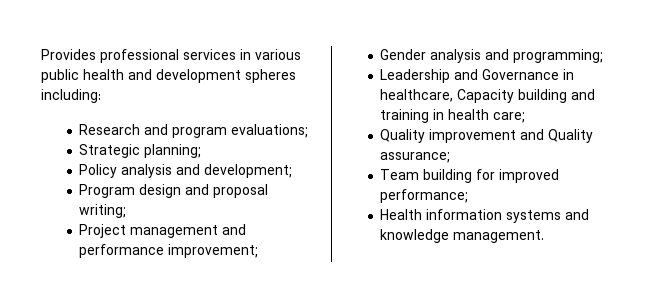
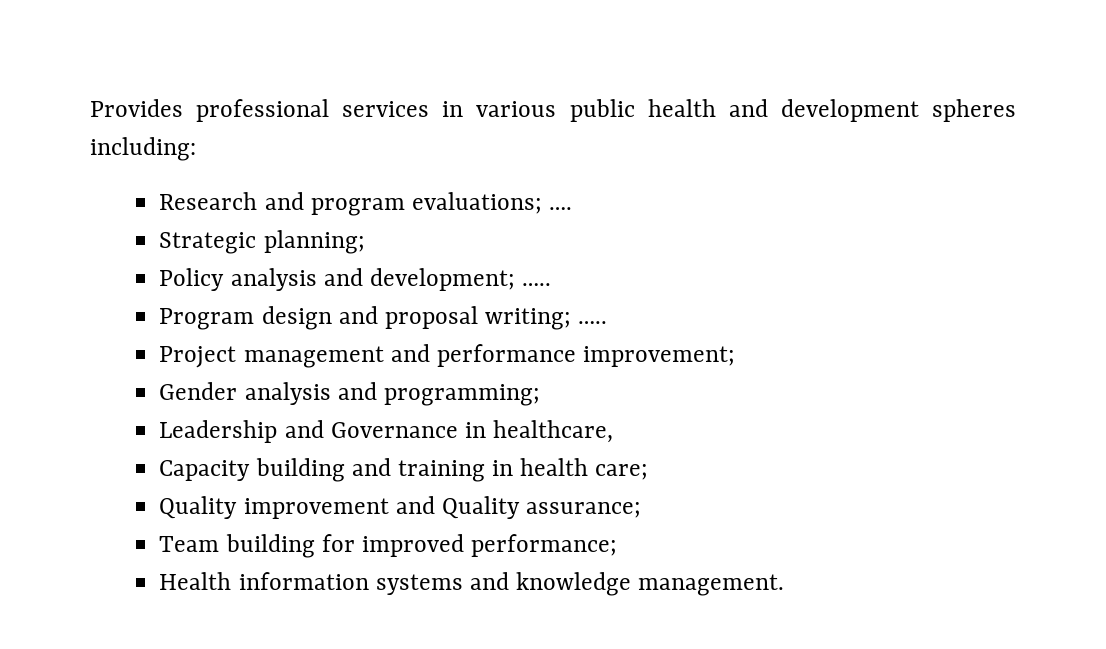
(309, 131) none -> [549,207,573,210] ….
(293, 171) none -> [522,283,552,286] …..
(127, 211) none -> [578,321,608,324] …..
(454, 95) none -> (614, 431) //

